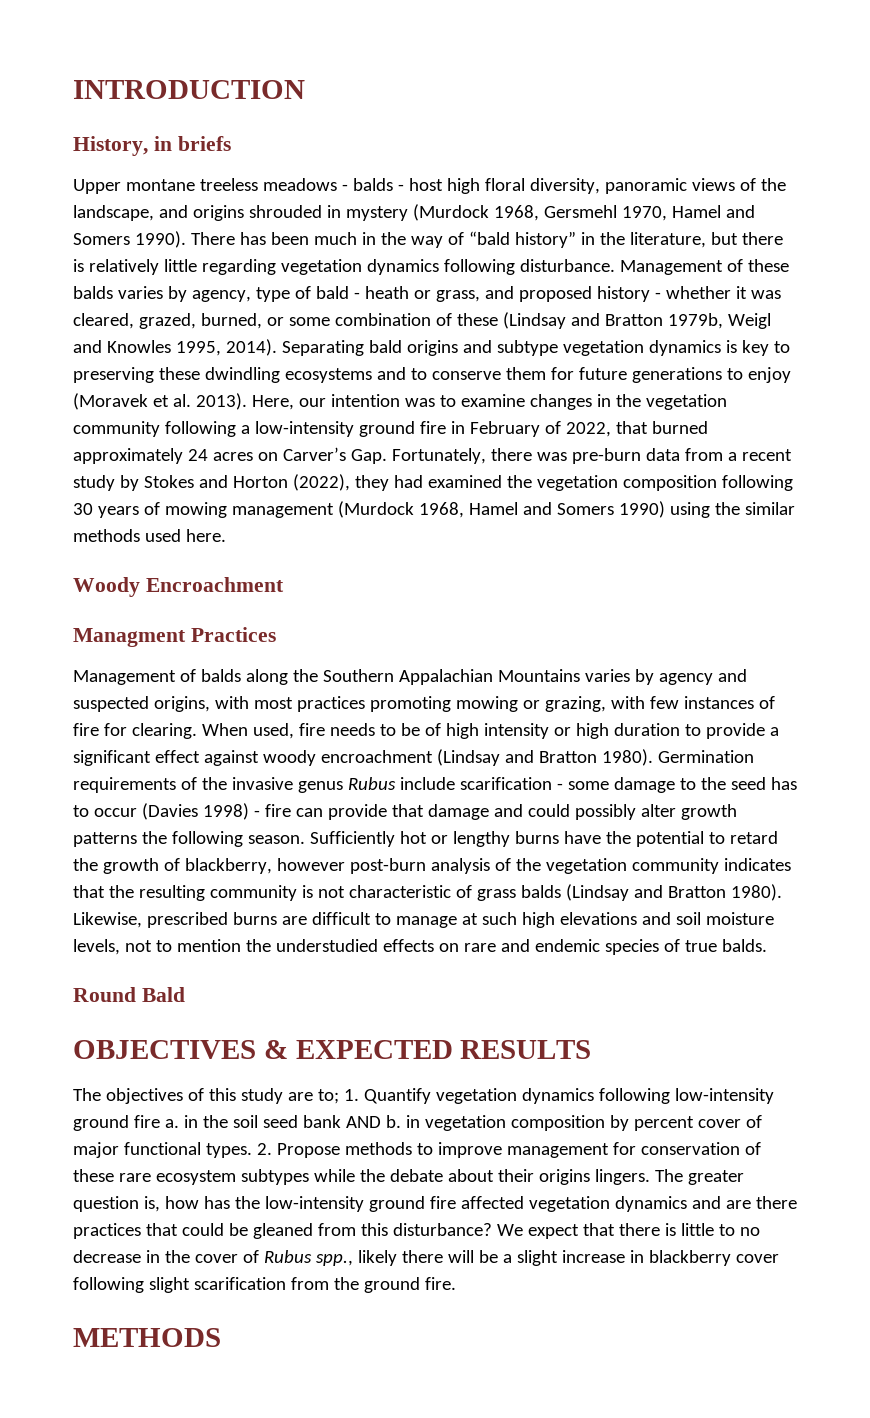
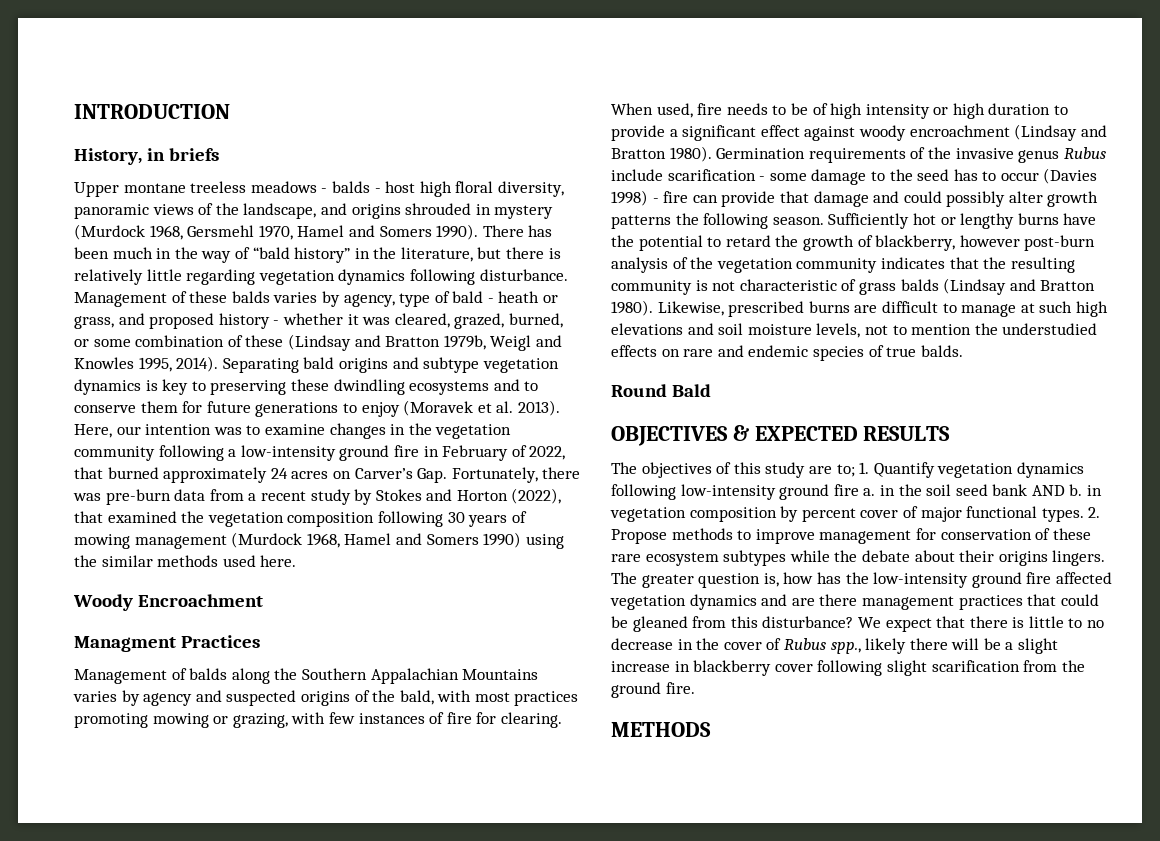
[354,475,423,491] they had -> [74,511,103,523] that
[153,696,210,712] origins, -> [300,690,434,706] origins of the bald,
(797, 1202) none -> [861,596,954,610] management

